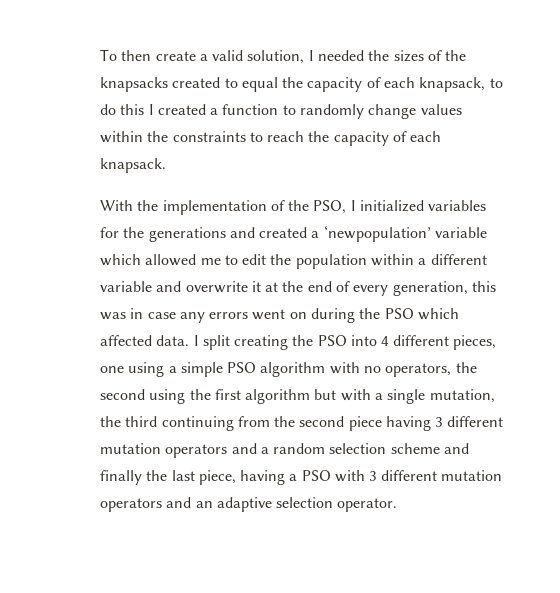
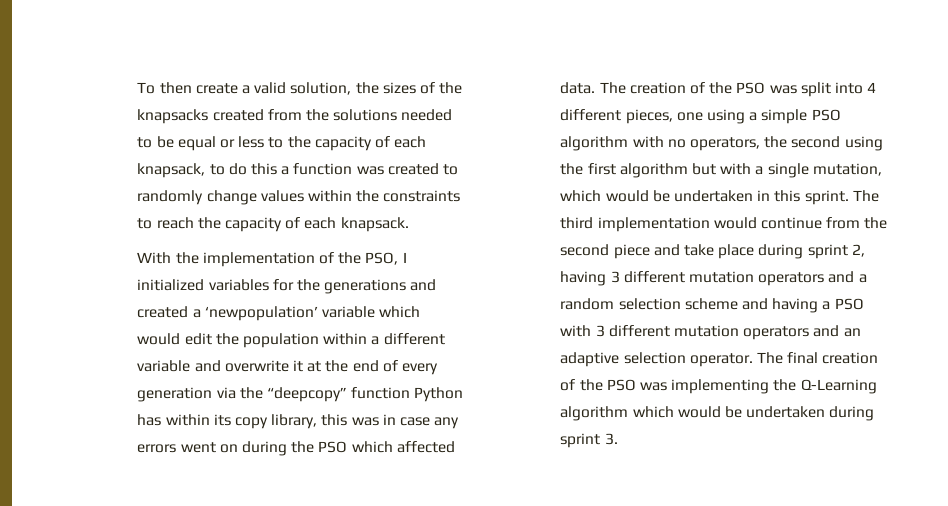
[308,50,365,61] I needed -> (352, 88) none
[224,77,278,92] to equal -> [267,109,453,121] [137,136,284,151] from the solutions needed to be equal or less to
[148,104,279,115] I created a function -> [281,163,439,175] a function was created
[145,254,238,266] allowed me to -> [137,333,181,345] would
[392,281,468,296] generation, -> [137,387,464,402] [137,414,318,429] generation via the “deepcopy” function Python has within its copy library,
[193,335,347,350] I split creating the PSO -> [599,82,831,97] The creation of the PSO was split
[99,416,382,431] the third continuing from the second piece -> [560,190,879,205] [560,217,888,232] [560,244,865,259] which would be undertaken in this sprint. The third implementation would continue from the second piece and take place during sprint 2,
[99,470,236,485] finally the last piece, -> (769, 304) none
(398, 505) none -> [757,352,879,364] [560,379,877,394] [560,406,875,421] [560,433,618,448] The final creation of the PSO was implementing the Q-Learning algorithm which would be undertaken during sprint 3.

